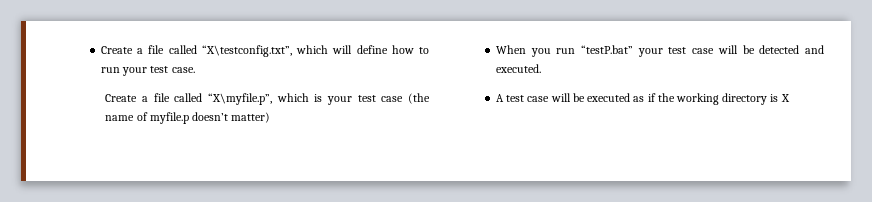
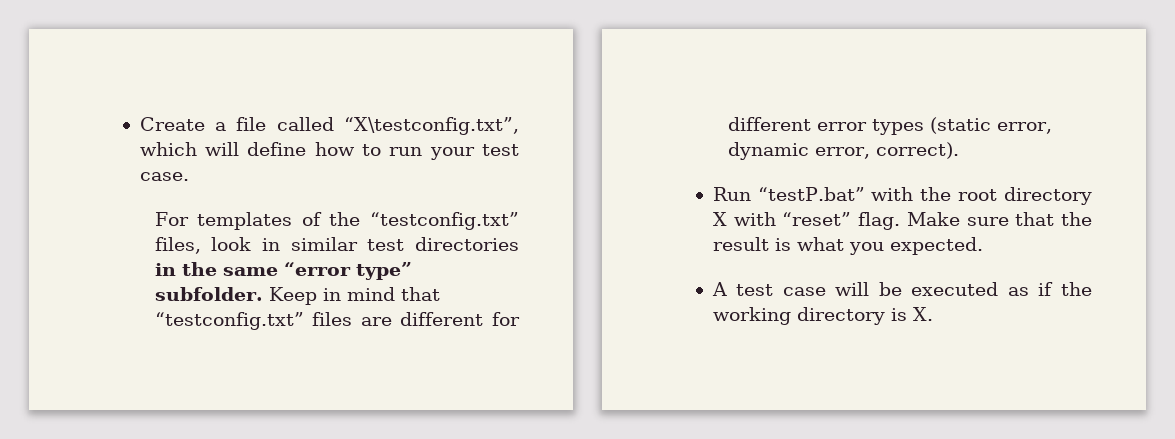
[105,93,430,105] [105,112,271,124] [495,45,824,57] [495,64,541,73] Create a file called “X\myfile.p”, which is your test case (the name of myfile.p doesn’t matter) // When you run “testP.bat” your test case will be detected and executed. -> [154,212,519,230] [154,237,519,254] [154,262,412,280] [154,287,440,305] [154,312,520,330] [727,117,1052,135] [727,142,959,160] [712,187,1092,205] [712,212,1092,230] [712,237,983,255] For templates of the “testconfig.txt” files, look in similar test directories in the same “error type” subfolder. Keep in mind that “testconfig.txt” files are different for different error types (static error, dynamic error, correct). // Run “testP.bat” with the root directory X with “reset” flag. Make sure that the result is what you expected.
[780,94,790,102] X -> [912,307,933,321] X.

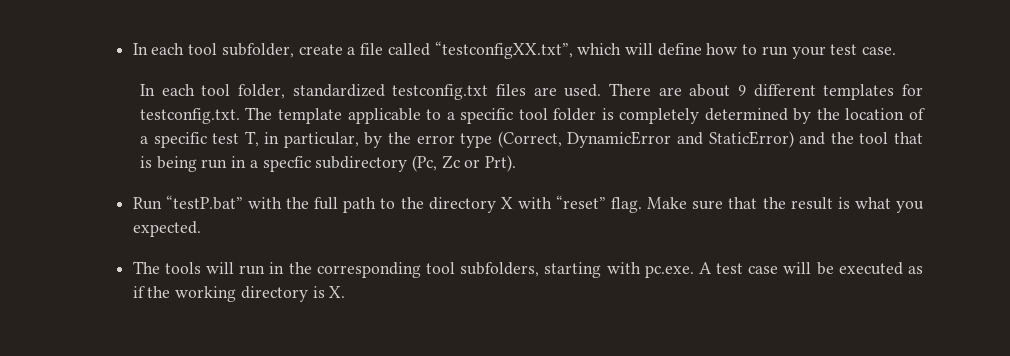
[139,117,205,131] Create -> [132,43,343,58] In each tool subfolder, create
[344,117,519,135] “X\testconfig.txt”, -> [434,41,573,59] “testconfigXX.txt”,
[154,212,519,230] [154,237,519,254] [154,262,412,280] [154,287,440,305] [154,312,520,330] [727,117,1052,135] [727,142,959,160] For templates of the “testconfig.txt” files, look in similar test directories in the same “error type” subfolder. Keep in mind that “testconfig.txt” files are different for different error types (static error, dynamic error, correct). -> [139,83,924,100] [139,107,926,124] [139,131,924,148] [139,155,517,172] In each tool folder, standardized testconfig.txt files are used. There are about 9 different templates for testconfig.txt. The template applicable to a specific tool folder is completely determined by the location of a specific test T, in particular, by the error type (Correct, DynamicError and StaticError) and the tool that is being run in a specfic subdirectory (Pc, Zc or Prt).
[958,189,998,201] root -> [314,197,424,213] full path to the
(983, 246) none -> [132,261,694,278] The tools will run in the corresponding tool subfolders, starting with pc.exe.

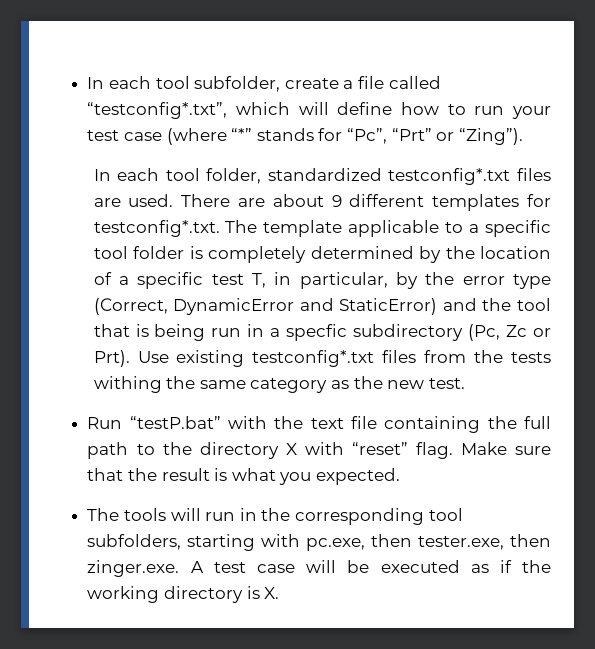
[434,41,573,59] “testconfigXX.txt”, -> [87,102,228,119] “testconfig*.txt”,
[862,47,897,55] case. -> [124,128,523,145] case (where “*” stands for “Pc”, “Prt” or “Zing”).
[392,84,489,100] testconfig.txt -> [388,168,511,185] testconfig*.txt
[139,108,240,124] testconfig.txt. -> [93,220,220,237] testconfig*.txt.
(517, 163) none -> [137,350,552,367] [93,376,465,393] Use existing testconfig*.txt files from the tests withing the same category as the new test.
(310, 203) none -> [310,416,517,433] text file containing the
[644,265,694,278] pc.exe. -> [306,534,551,551] [87,560,180,577] pc.exe, then tester.exe, then zinger.exe.

